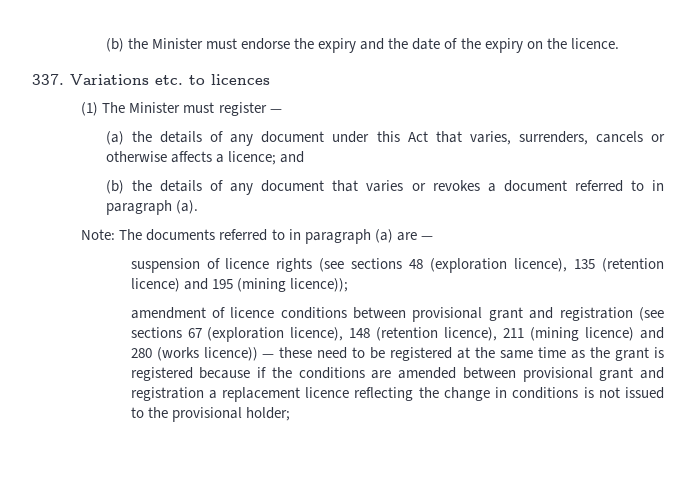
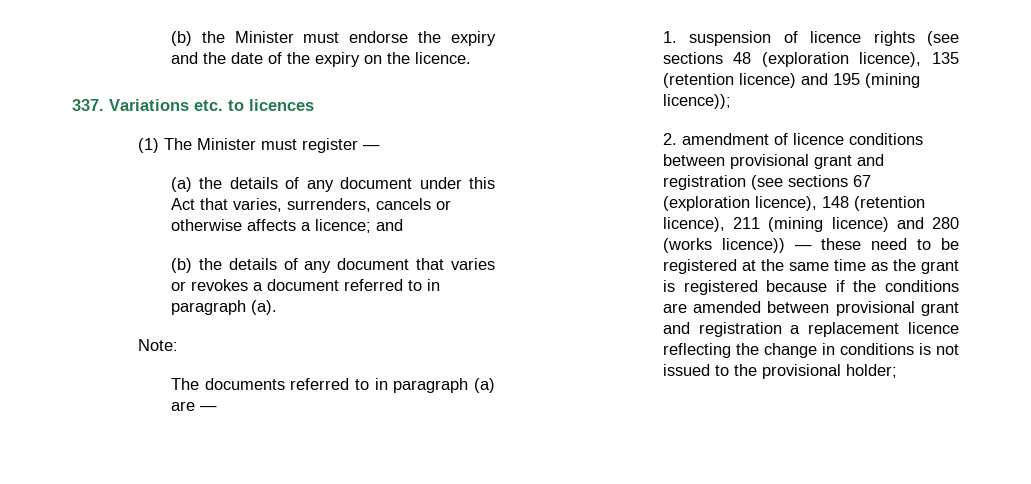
(116, 234) none -> (178, 345) //
(433, 238) none -> [662,31,677,43] 1.
(348, 285) none -> [662,133,677,145] 2.

